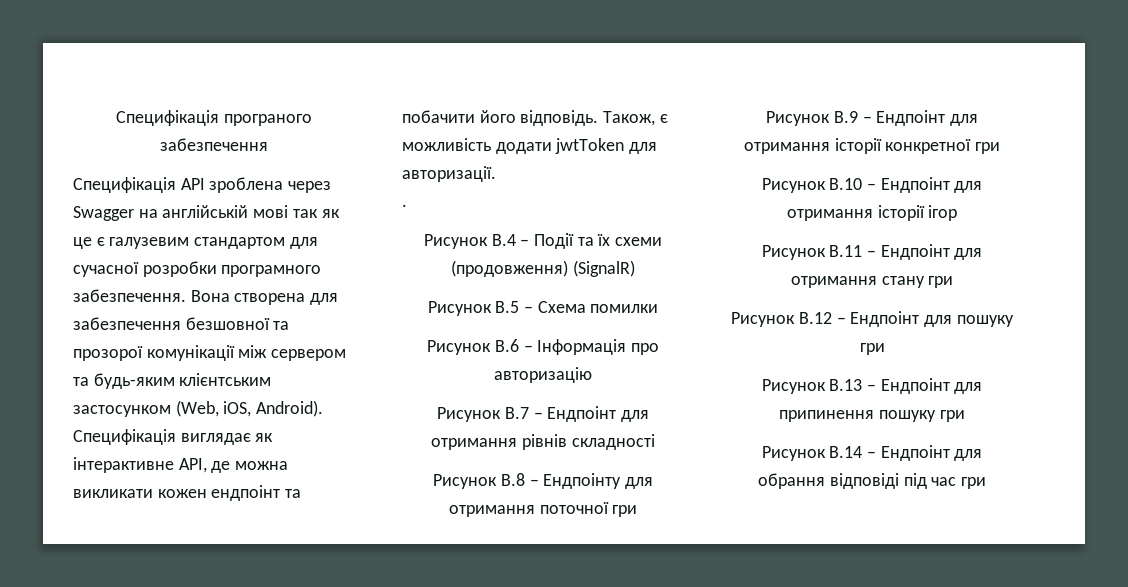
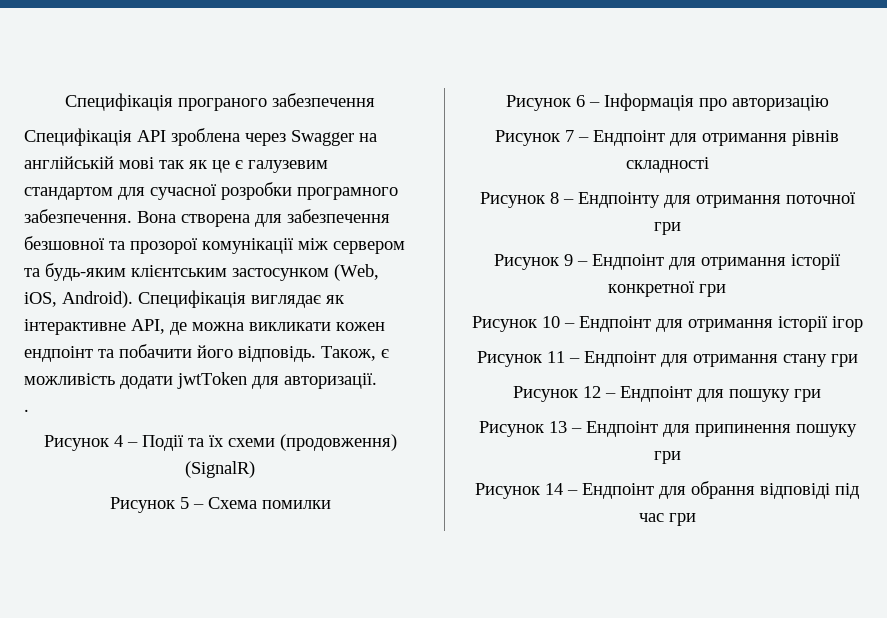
[491,234,516,246] В.4 -> [113,435,123,447] 4
[495,301,520,313] В.5 -> [179,497,189,509] 5
[494,339,519,352] В.6 -> [575,95,585,107] 6
[504,407,529,419] В.7 -> [565,130,574,142] 7
[500,473,525,486] В.8 -> [549,192,559,204] 8
[833,111,858,123] В.9 -> [564,254,573,266] 9
[829,178,863,190] В.10 -> [541,316,560,328] 10
[829,245,863,257] В.11 -> [546,351,565,363] 11
[798,312,832,324] В.12 -> [583,386,601,398] 12
[829,379,863,391] В.13 -> [548,421,567,433] 13
[829,446,863,458] В.14 -> [545,483,563,495] 14

